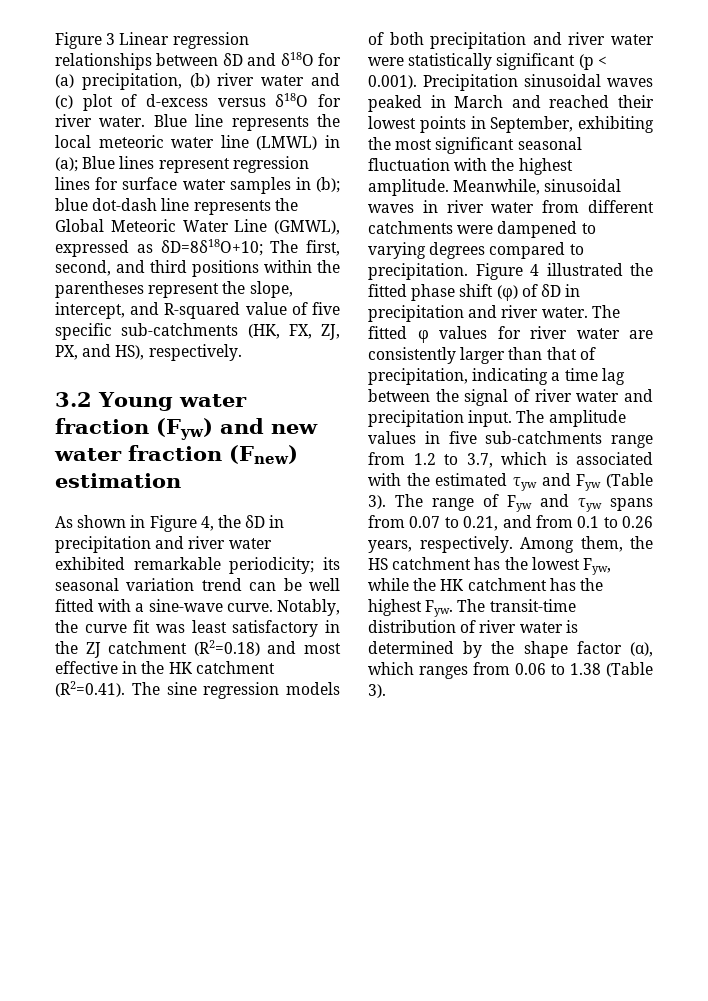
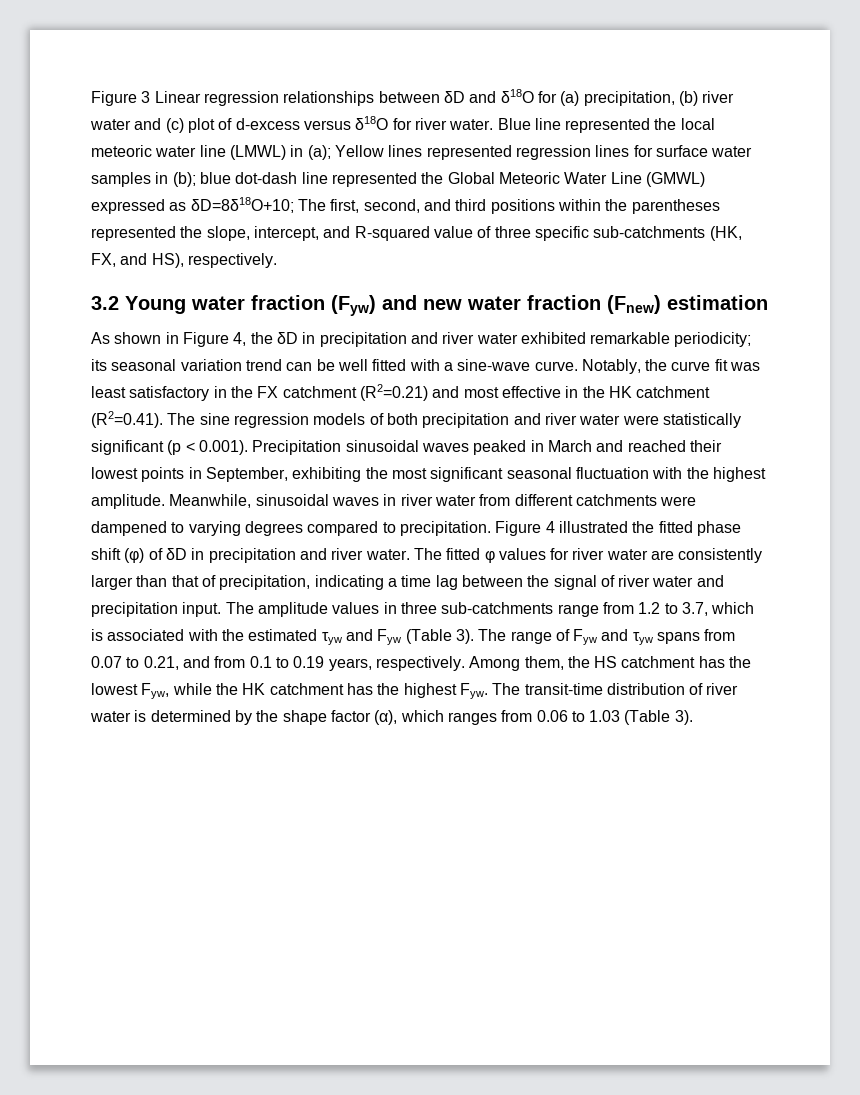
[231,116,309,131] represents -> [565,118,651,133] represented
[82,156,230,173] Blue lines represent -> [334,145,512,160] Yellow lines represented
[193,200,271,215] represents -> [331,172,417,187] represented
[274,220,340,235] (GMWL), -> [645,172,705,187] (GMWL)
[148,283,220,298] represent -> [91,226,176,241] represented
[312,302,340,315] five -> [494,226,531,238] three
[321,324,340,340] [55,345,78,360] ZJ, PX, -> (116, 260) none
[85,640,260,658] ZJ catchment (R2=0.18) -> [257,384,428,401] FX catchment (R2=0.21)
[448,431,477,444] five -> [400,602,437,614] three
[622,516,653,528] 0.26 -> [293,656,325,668] 0.19
[570,663,601,675] 1.38 -> [589,710,621,722] 1.03

